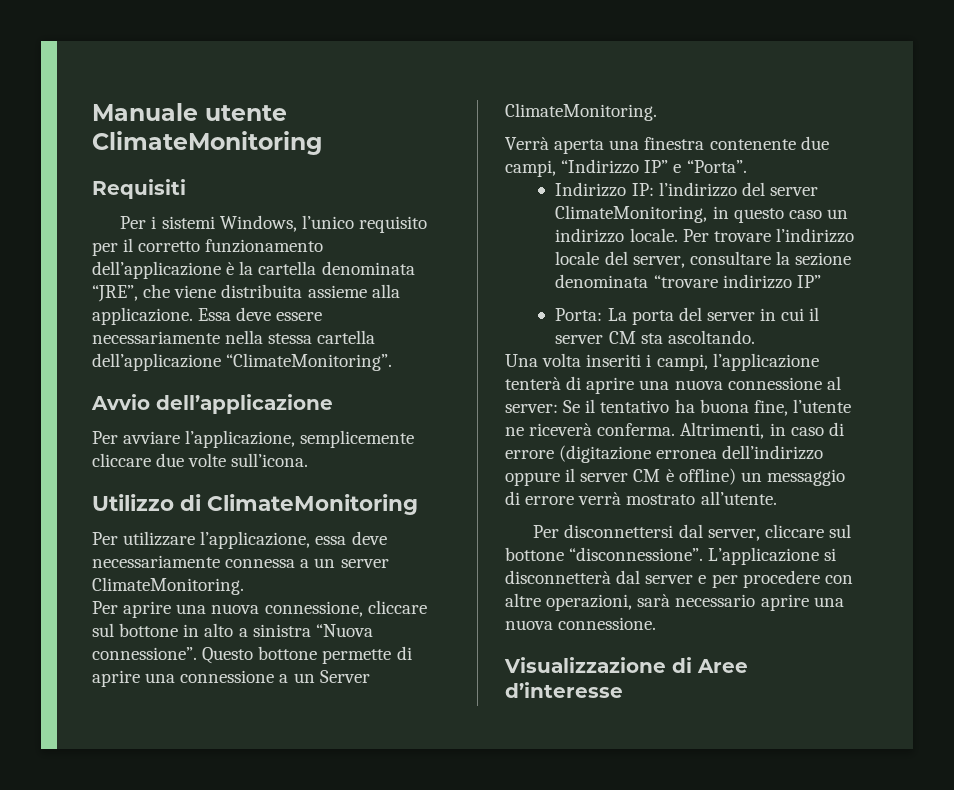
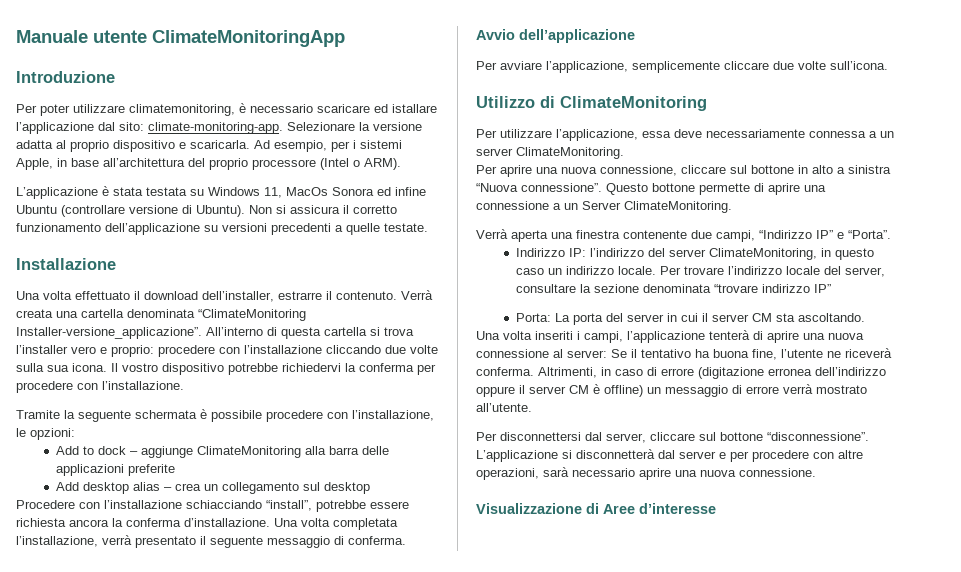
[92,131,322,155] [92,179,186,199] [120,215,427,233] [92,238,324,256] [92,261,415,279] [92,284,400,302] [92,307,323,325] [92,330,376,344] [92,353,393,371] ClimateMonitoring // Requisiti // Per i sistemi Windows, l’unico requisito per il corretto funzionamento dell’applicazione è la cartella denominata “JRE”, che viene distribuita assieme alla applicazione. Essa deve essere necessariamente nella stessa cartella dell’applicazione “ClimateMonitoring”. -> [152,30,345,47] [16,71,115,83] [16,103,437,116] [16,122,422,134] [16,140,402,152] [16,158,401,170] [16,186,426,199] [16,205,397,217] [16,223,428,235] [16,258,116,270] [16,290,433,302] [16,309,306,321] [16,327,414,339] [16,345,438,357] [16,363,436,375] [16,381,184,393] [16,409,434,422] [16,428,75,440] [55,446,389,458] [55,464,175,476] [55,482,370,494] [16,500,409,512] [16,518,398,530] [16,535,406,548] ClimateMonitoringApp // Introduzione // Per poter utilizzare climatemonitoring, è necessario scaricare ed istallare l’applicazione dal sito: climate-monitoring-app. Selezionare la versione adatta al proprio dispositivo e scaricarla. Ad esempio, per i sistemi Apple, in base all’architettura del proprio processore (Intel o ARM). // L’applicazione è stata testata su Windows 11, MacOs Sonora ed infine Ubuntu (controllare versione di Ubuntu). Non si assicura il corretto funzionamento dell’applicazione su versioni precedenti a quelle testate. // Installazione // Una volta effettuato il download dell’installer, estrarre il contenuto. Verrà creata una cartella denominata “ClimateMonitoring Installer-versione_applicazione”. All’interno di questa cartella si trova l’installer vero e proprio: procedere con l’installazione cliccando due volte sulla sua icona. Il vostro dispositivo potrebbe richiedervi la conferma per procedere con l’installazione. // Tramite la seguente schermata è possibile procedere con l’installazione, le opzioni: // Add to dock – aggiunge ClimateMonitoring alla barra delle applicazioni preferite // Add desktop alias – crea un collegamento sul desktop // Procedere con l’installazione schiacciando “install”, potrebbe essere richiesta ancora la conferma d’installazione. Una volta completata l’installazione, verrà presentato il seguente messaggio di conferma.

